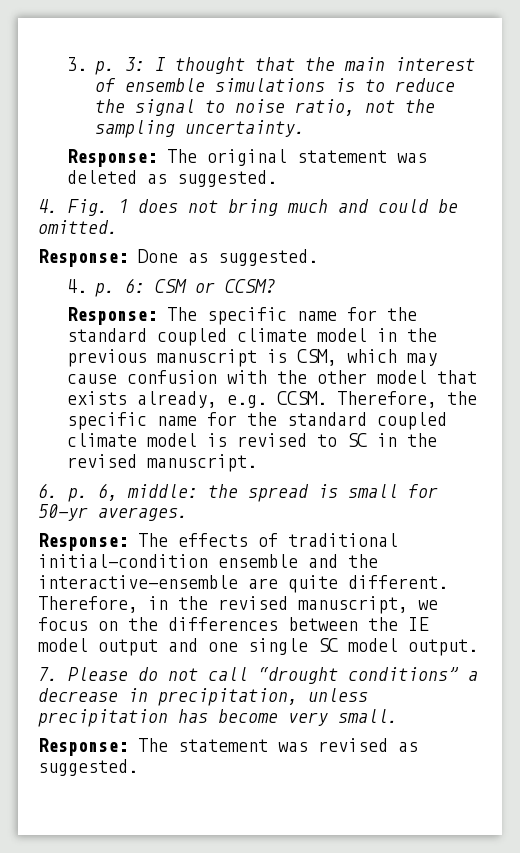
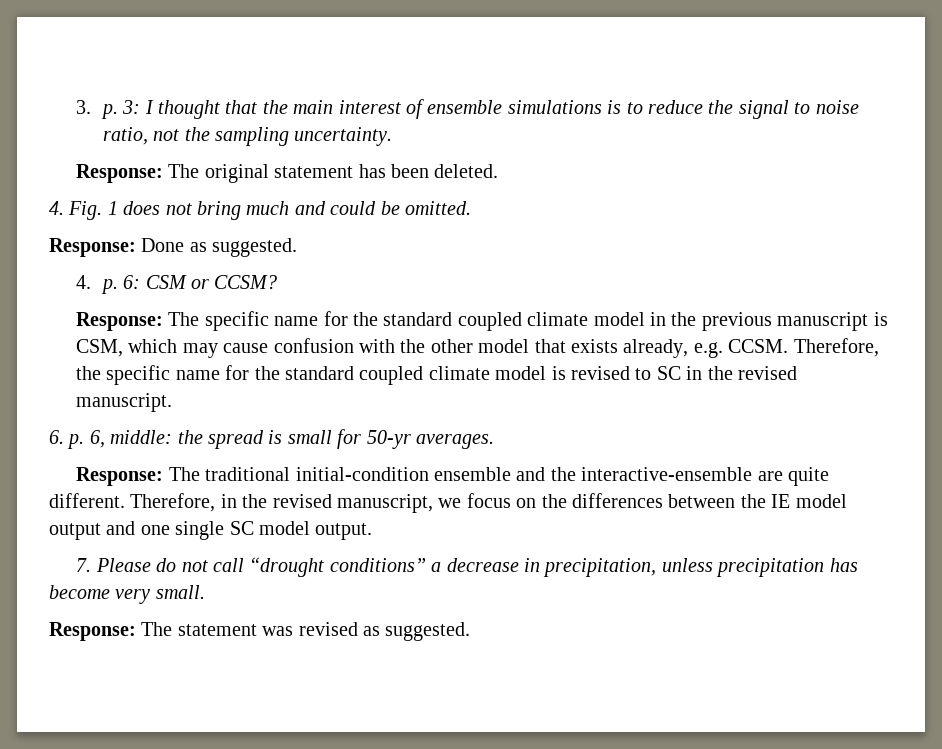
[396,153,427,163] [66,170,277,187] was deleted as suggested. -> [358,164,499,178] has been deleted.
[178,533,278,547] effects of -> (200, 474) none

